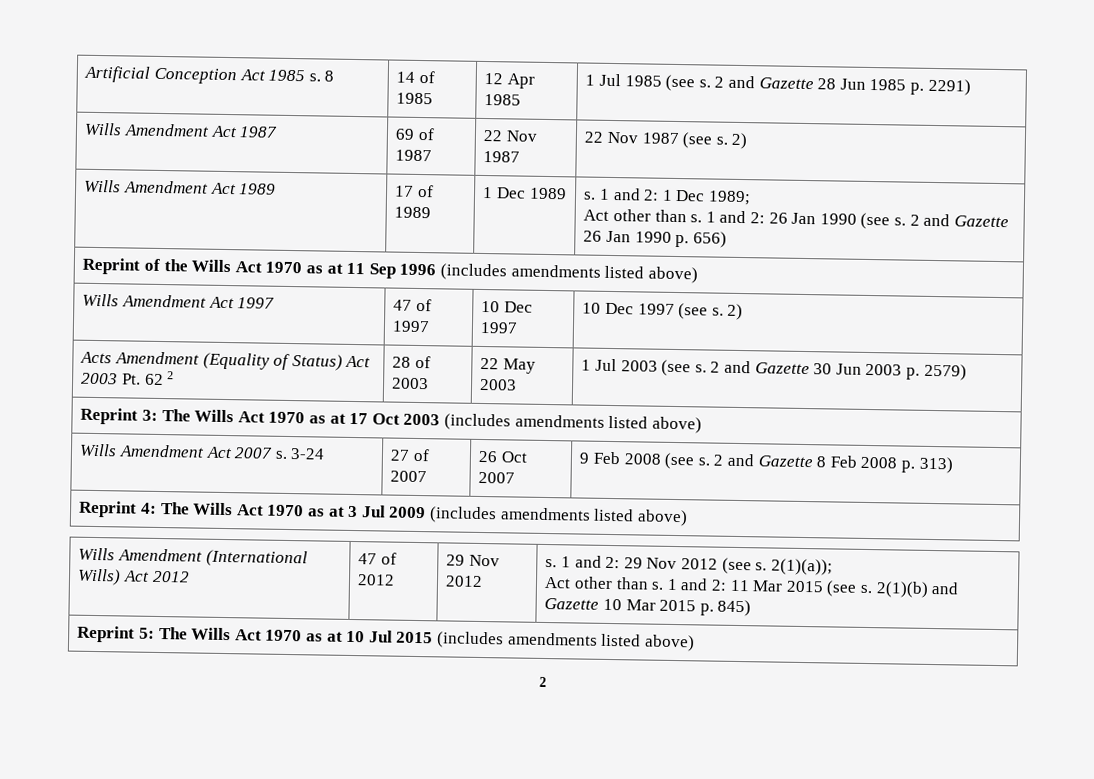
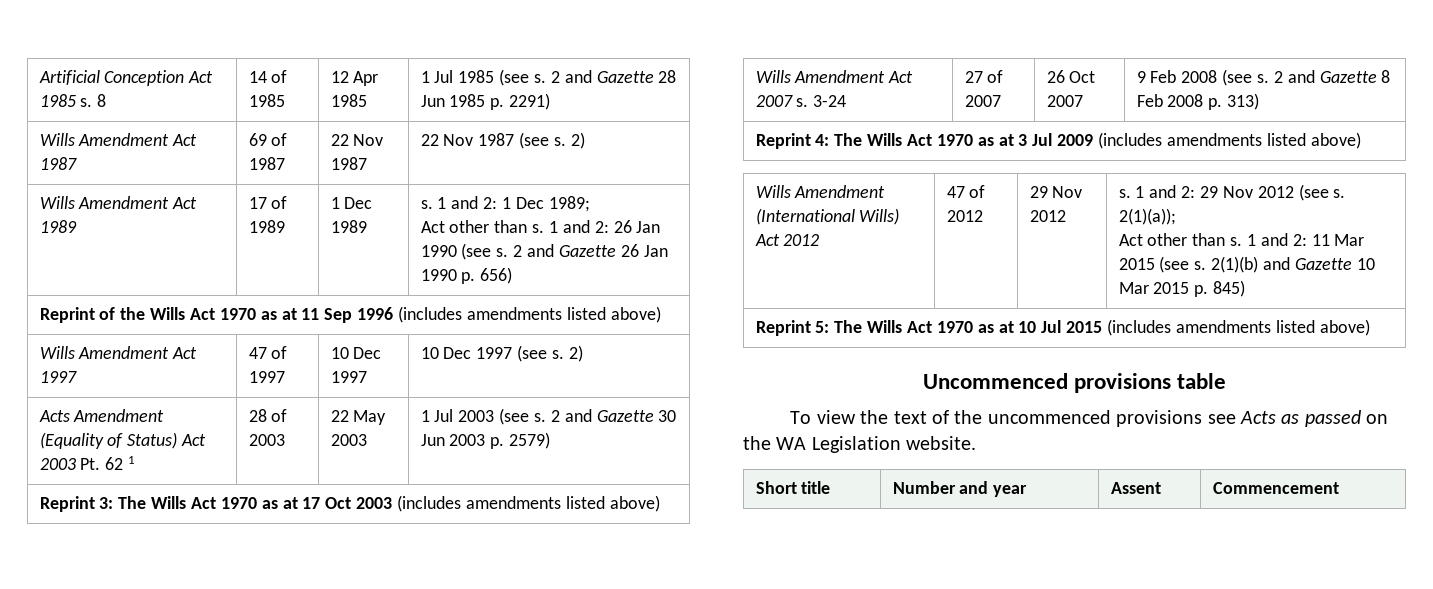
[167,371,175,380] 2 -> [128,456,136,464] 1
[538,676,547,688] 2 -> [922,373,1227,393] [790,410,1389,427] [743,436,977,453] [755,481,831,494] [892,481,1028,497] [1110,482,1161,494] [1212,482,1339,494] Uncommenced provisions table // To view the text of the uncommenced provisions see Acts as passed on the WA Legislation website. // Short title | Number and year | Assent | Commencement

